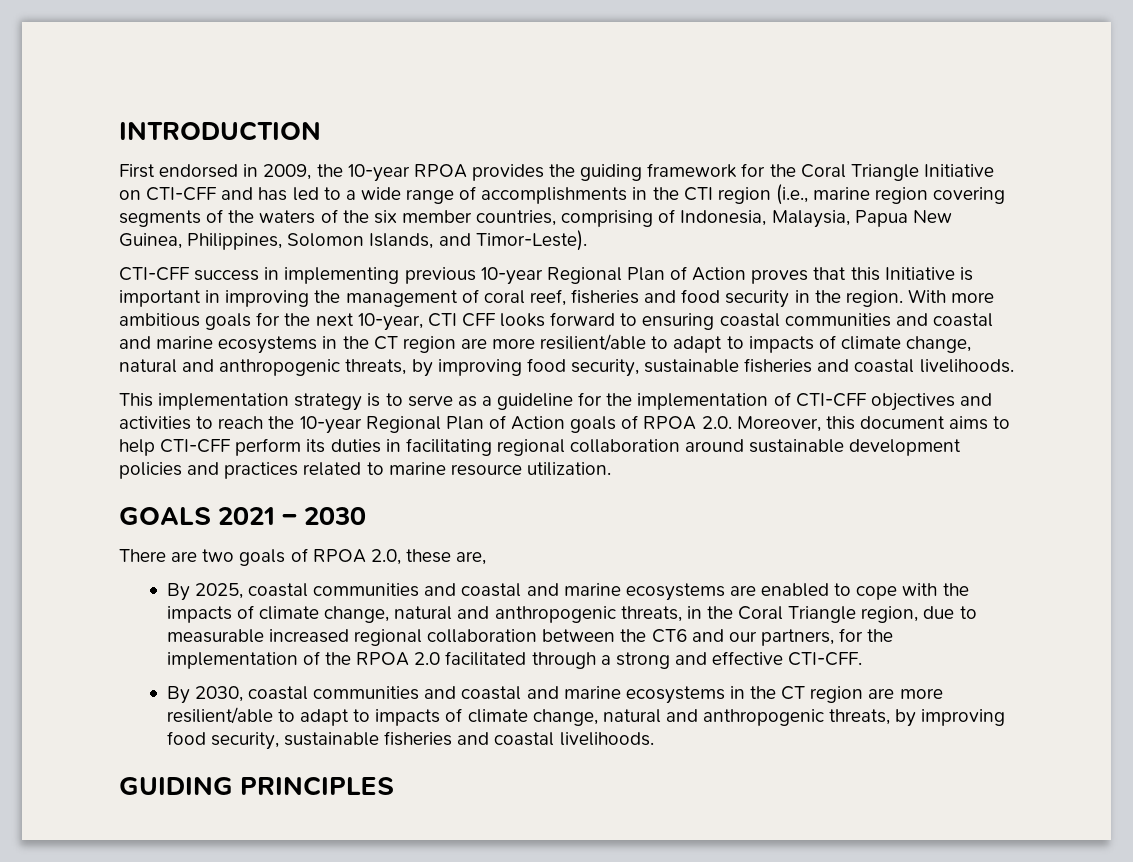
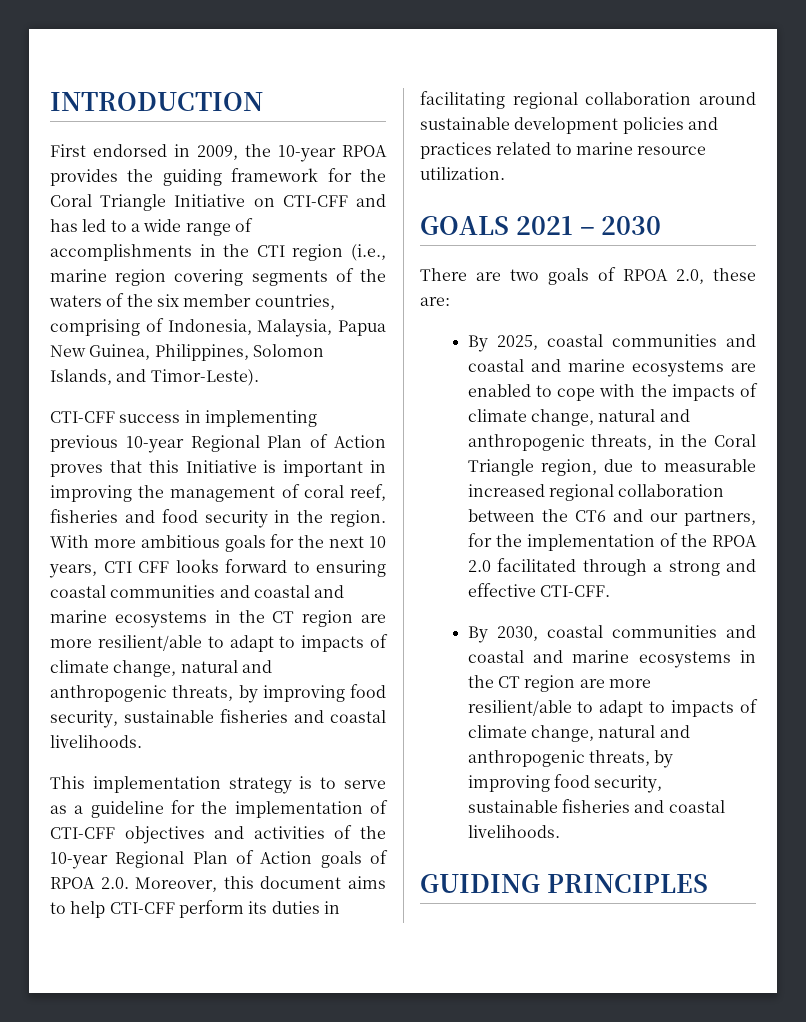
[357,313,423,331] 10-year, -> [369,536,386,548] [49,564,97,578] 10 years,
[196,416,264,429] to reach -> [334,825,353,839] of
[456,551,487,565] are, -> [420,297,450,306] are:

